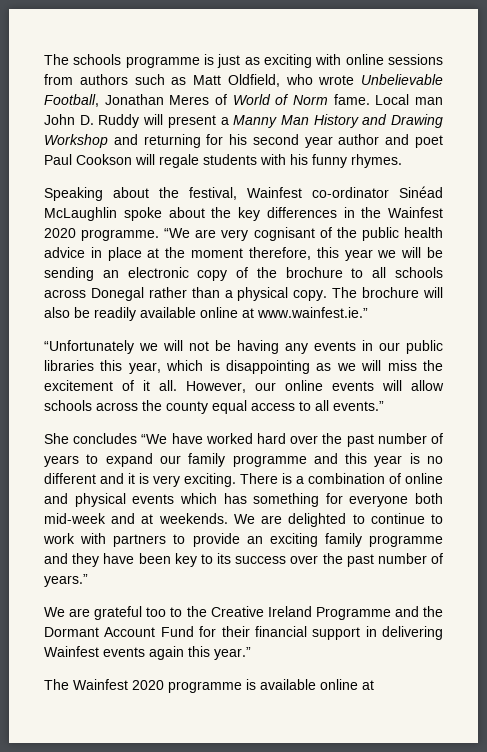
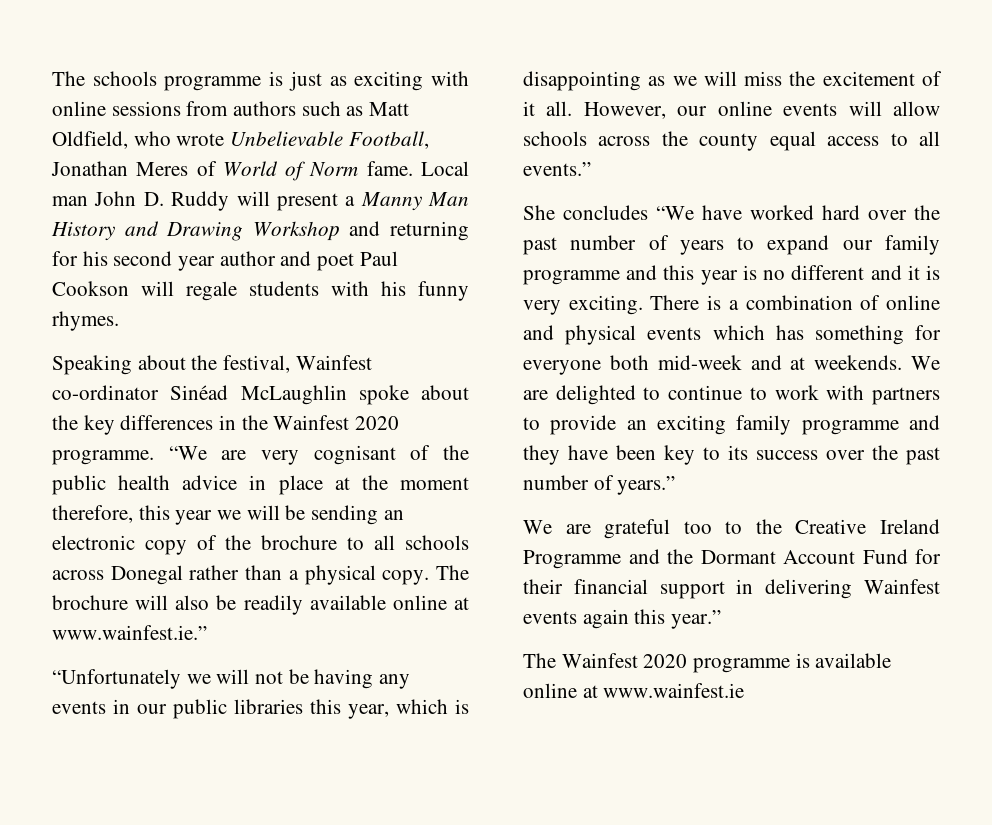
(374, 685) none -> [603,683,745,698] www.wainfest.ie

